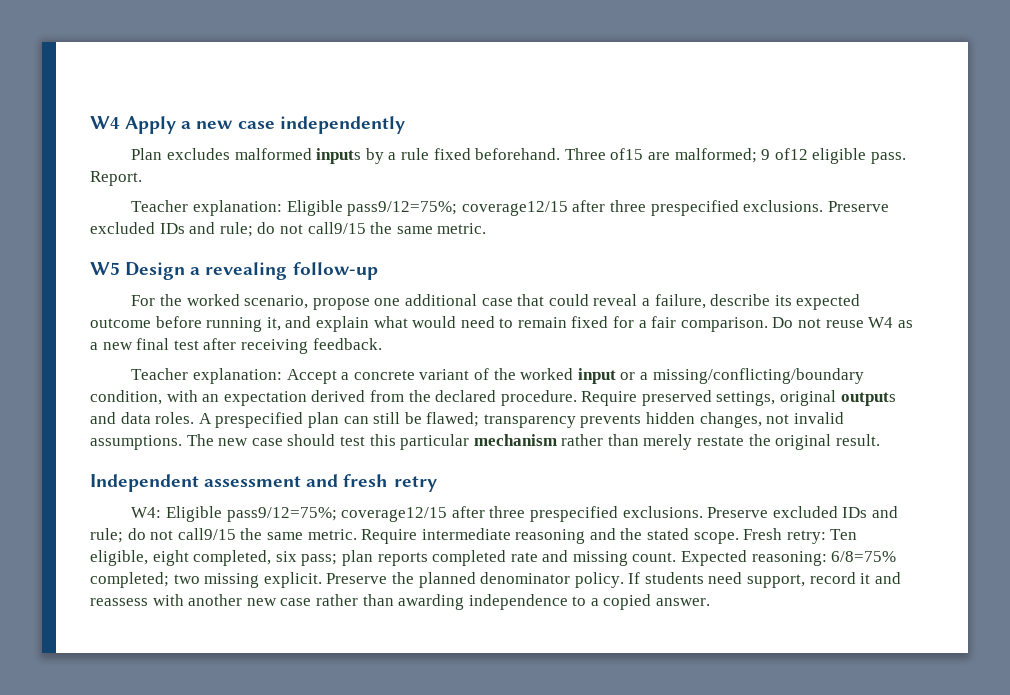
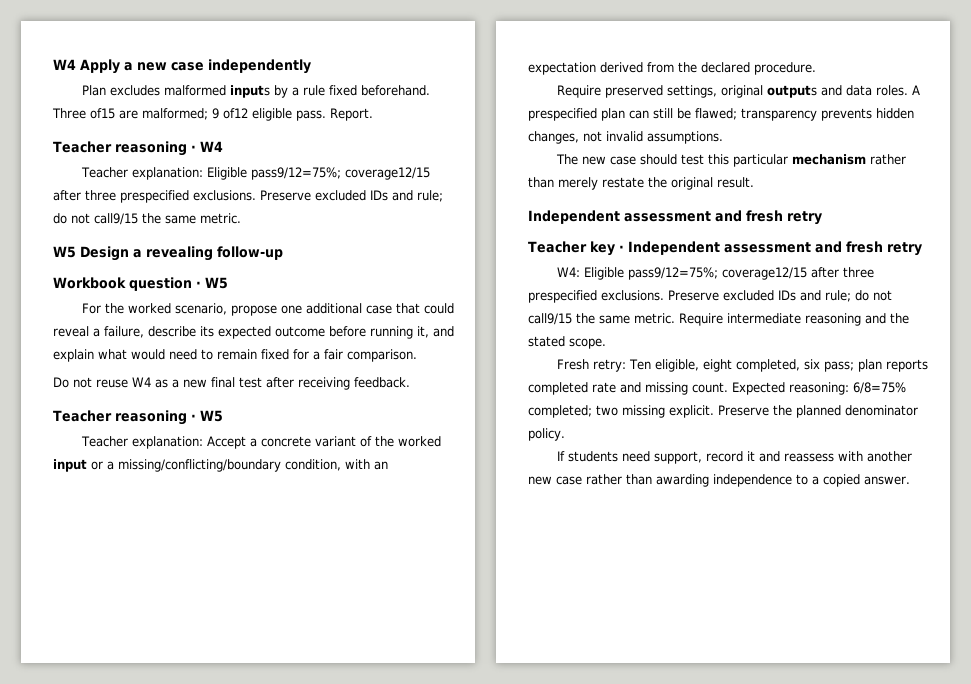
(142, 178) none -> [53,141,223,156] // Teacher reasoning · W4
(378, 271) none -> [53,277,228,291] // Workbook question · W5
(768, 324) none -> (417, 355) //
(382, 344) none -> [53,410,223,425] // Teacher reasoning · W5
(577, 398) none -> (816, 68) //
(182, 442) none -> (723, 137) //
(437, 484) none -> [528,241,922,256] // Teacher key · Independent assessment and fresh retry
(739, 538) none -> (606, 343) //
(624, 580) none -> (565, 434) //

